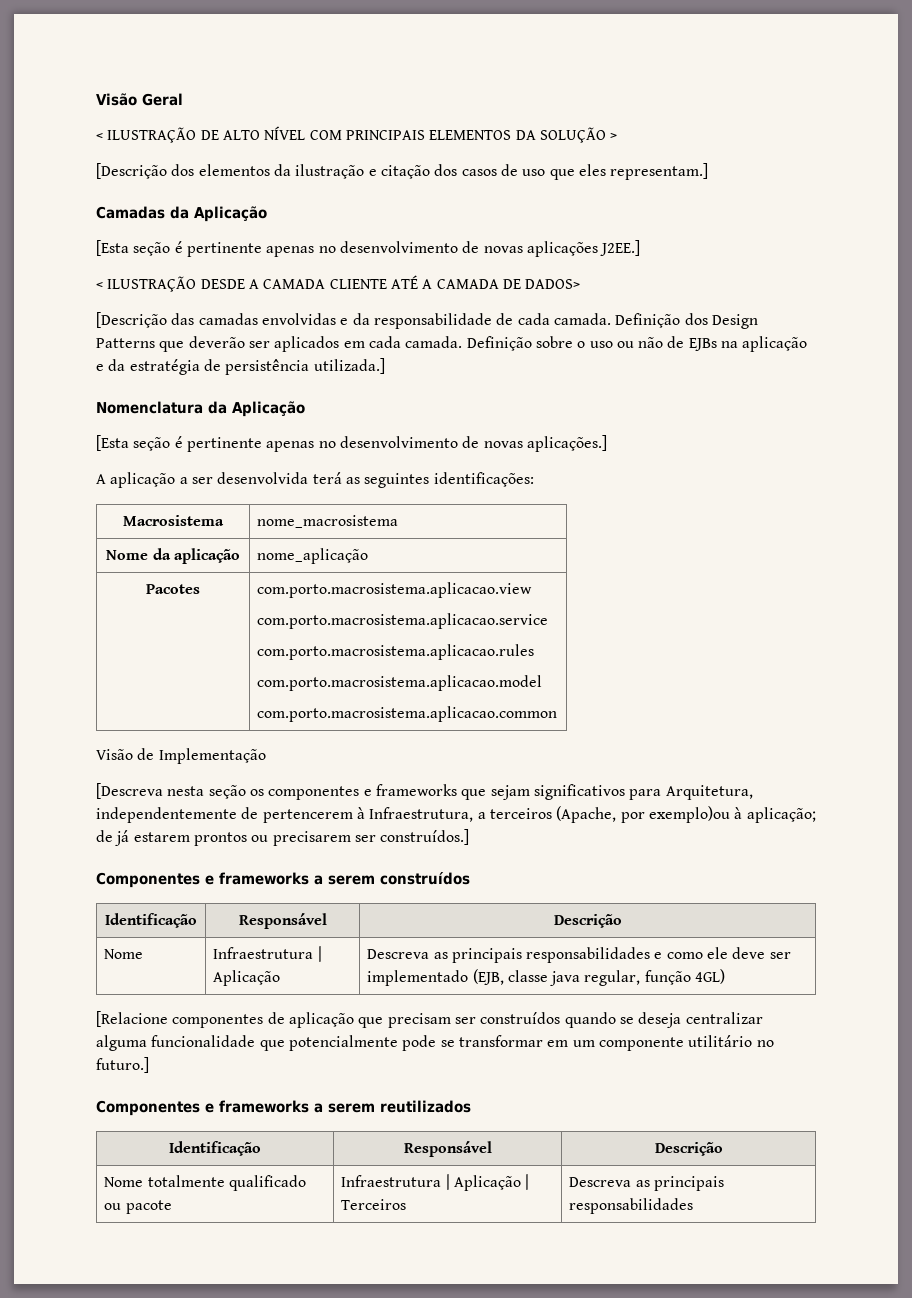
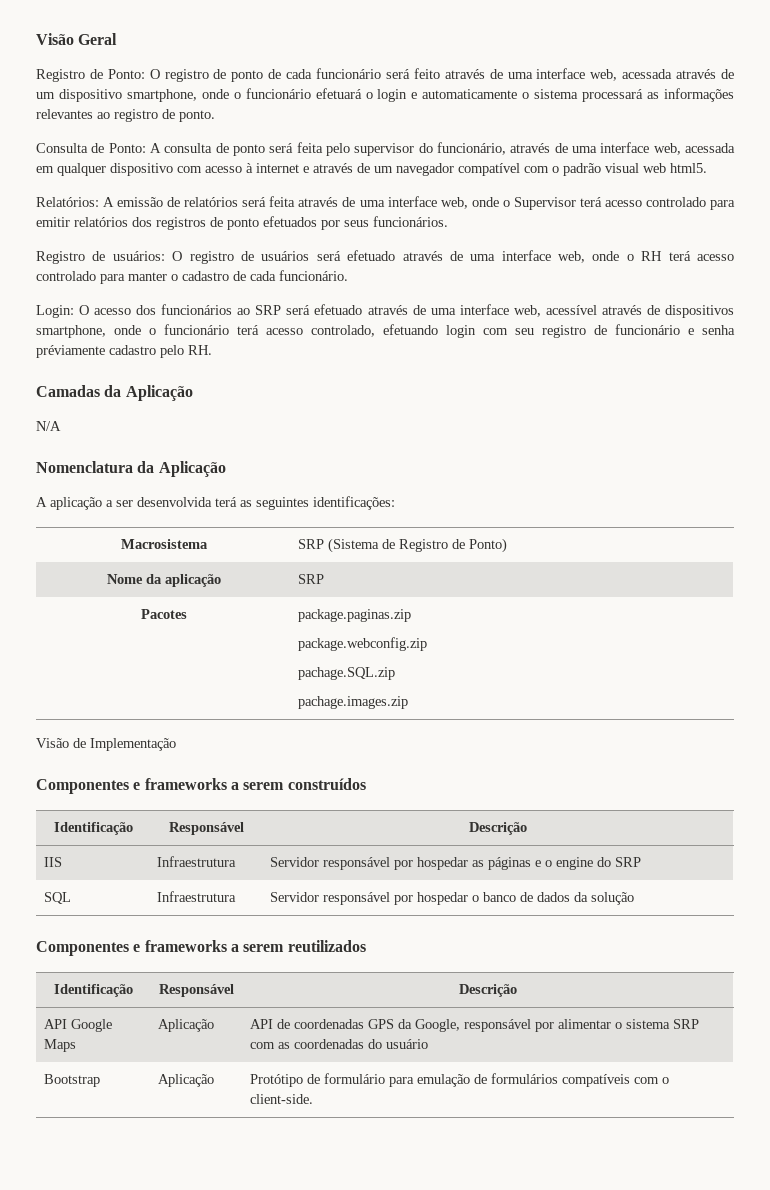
[96,126,618,143] [96,163,709,180] [96,206,267,222] [96,240,641,257] [96,275,581,292] [96,312,758,329] [96,336,808,352] [96,358,385,375] [96,401,305,417] [96,435,607,452] < ILUSTRAÇÃO DE ALTO NÍVEL COM PRINCIPAIS ELEMENTOS DA SOLUÇÃO > // [Descrição dos elementos da ilustração e citação dos casos de uso que eles representam.] // Camadas da Aplicação // [Esta seção é pertinente apenas no desenvolvimento de novas aplicações J2EE.] // < ILUSTRAÇÃO DESDE A CAMADA CLIENTE ATÉ A CAMADA DE DADOS> // [Descrição das camadas envolvidas e da responsabilidade de cada camada. Definição dos Design Patterns que deverão ser aplicados em cada camada. Definição sobre o uso ou não de EJBs na aplicação e da estratégia de persistência utilizada.] // Nomenclatura da Aplicação // [Esta seção é pertinente apenas no desenvolvimento de novas aplicações.] -> [36,68,735,82] [36,88,734,102] [36,109,215,122] [36,142,736,156] [36,163,707,176] [36,196,735,210] [36,216,448,230] [36,250,735,264] [36,270,348,284] [36,304,734,318] [36,324,735,338] [36,345,212,358] [36,385,193,401] [36,421,61,431] [36,461,226,477] Registro de Ponto: O registro de ponto de cada funcionário será feito através de uma interface web, acessada através de um dispositivo smartphone, onde o funcionário efetuará o login e automaticamente o sistema processará as informações relevantes ao registro de ponto. // Consulta de Ponto: A consulta de ponto será feita pelo supervisor do funcionário, através de uma interface web, acessada em qualquer dispositivo com acesso à internet e através de um navegador compatível com o padrão visual web html5. // Relatórios: A emissão de relatórios será feita através de uma interface web, onde o Supervisor terá acesso controlado para emitir relatórios dos registros de ponto efetuados por seus funcionários. // Registro de usuários: O registro de usuários será efetuado através de uma interface web, onde o RH terá acesso controlado para manter o cadastro de cada funcionário. // Login: O acesso dos funcionários ao SRP será efetuado através de uma interface web, acessível através de dispositivos smartphone, onde o funcionário terá acesso controlado, efetuando login com seu registro de funcionário e senha préviamente cadastro pelo RH. // Camadas da Aplicação // N/A // Nomenclatura da Aplicação
[257,515,399,528] nome_macrosistema -> [298,538,508,553] SRP (Sistema de Registro de Ponto)
[257,548,369,564] nome_aplicação -> [298,574,325,584] SRP
[257,582,533,598] [257,613,549,629] [257,644,535,660] [257,675,543,691] [257,706,558,722] [96,748,266,764] [96,783,753,800] [96,806,816,823] [96,829,470,846] com.porto.macrosistema.aplicacao.view // com.porto.macrosistema.aplicacao.service // com.porto.macrosistema.aplicacao.rules // com.porto.macrosistema.aplicacao.model // com.porto.macrosistema.aplicacao.common // Visão de Implementação // [Descreva nesta seção os componentes e frameworks que sejam significativos para Arquitetura, independentemente de pertencerem à Infraestrutura, a terceiros (Apache, por exemplo)ou à aplicação; de já estarem prontos ou precisarem ser construídos.] -> [298,609,412,622] [298,637,428,651] [298,667,396,680] [298,696,409,709] [36,738,176,751] package.paginas.zip // package.webconfig.zip // pachage.SQL.zip // pachage.images.zip // Visão de Implementação
[104,949,144,959] [213,946,322,962] [213,970,281,986] [367,947,791,963] [367,969,726,986] [96,1011,763,1028] [96,1035,774,1051] [96,1057,149,1073] Nome | Infraestrutura | Aplicação | Descreva as principais responsabilidades e como ele deve ser implementado (EJB, classe java regular, função 4GL) // [Relacione componentes de aplicação que precisam ser construídos quando se deseja centralizar alguma funcionalidade que potencialmente pode se transformar em um componente utilitário no futuro.] -> [44,857,63,867] [157,856,237,867] [270,857,642,870] [44,892,72,904] [157,891,237,902] [270,892,635,905] IIS | Infraestrutura | Servidor responsável por hospedar as páginas e o engine do SRP // SQL | Infraestrutura | Servidor responsável por hospedar o banco de dados da solução
[104,1175,306,1191] [104,1200,172,1214] [341,1174,530,1191] [341,1199,407,1210] [569,1176,724,1191] [569,1198,694,1214] Nome totalmente qualificado ou pacote | Infraestrutura | Aplicação | Terceiros | Descreva as principais responsabilidades -> [44,1019,113,1032] [44,1039,77,1052] [158,1019,215,1032] [250,1019,700,1032] [250,1039,429,1049] [44,1074,101,1087] [158,1074,215,1087] [250,1073,670,1087] [250,1094,314,1104] API Google Maps | Aplicação | API de coordenadas GPS da Google, responsável por alimentar o sistema SRP com as coordenadas do usuário // Bootstrap | Aplicação | Protótipo de formulário para emulação de formulários compatíveis com o client-side.

